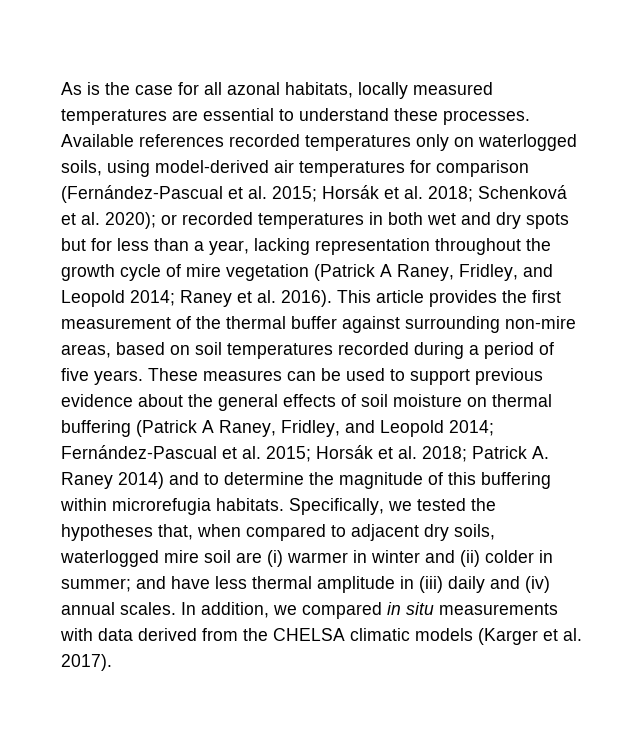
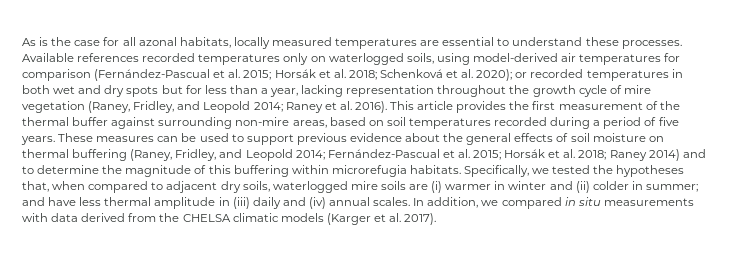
[314,264,454,281] (Patrick A Raney, -> [88,101,131,113] (Raney,
[136,420,276,437] (Patrick A Raney, -> [130,149,173,161] (Raney,
[472,446,549,459] Patrick A. -> (607, 155) none
[204,550,231,563] soil -> [380,181,406,190] soils

